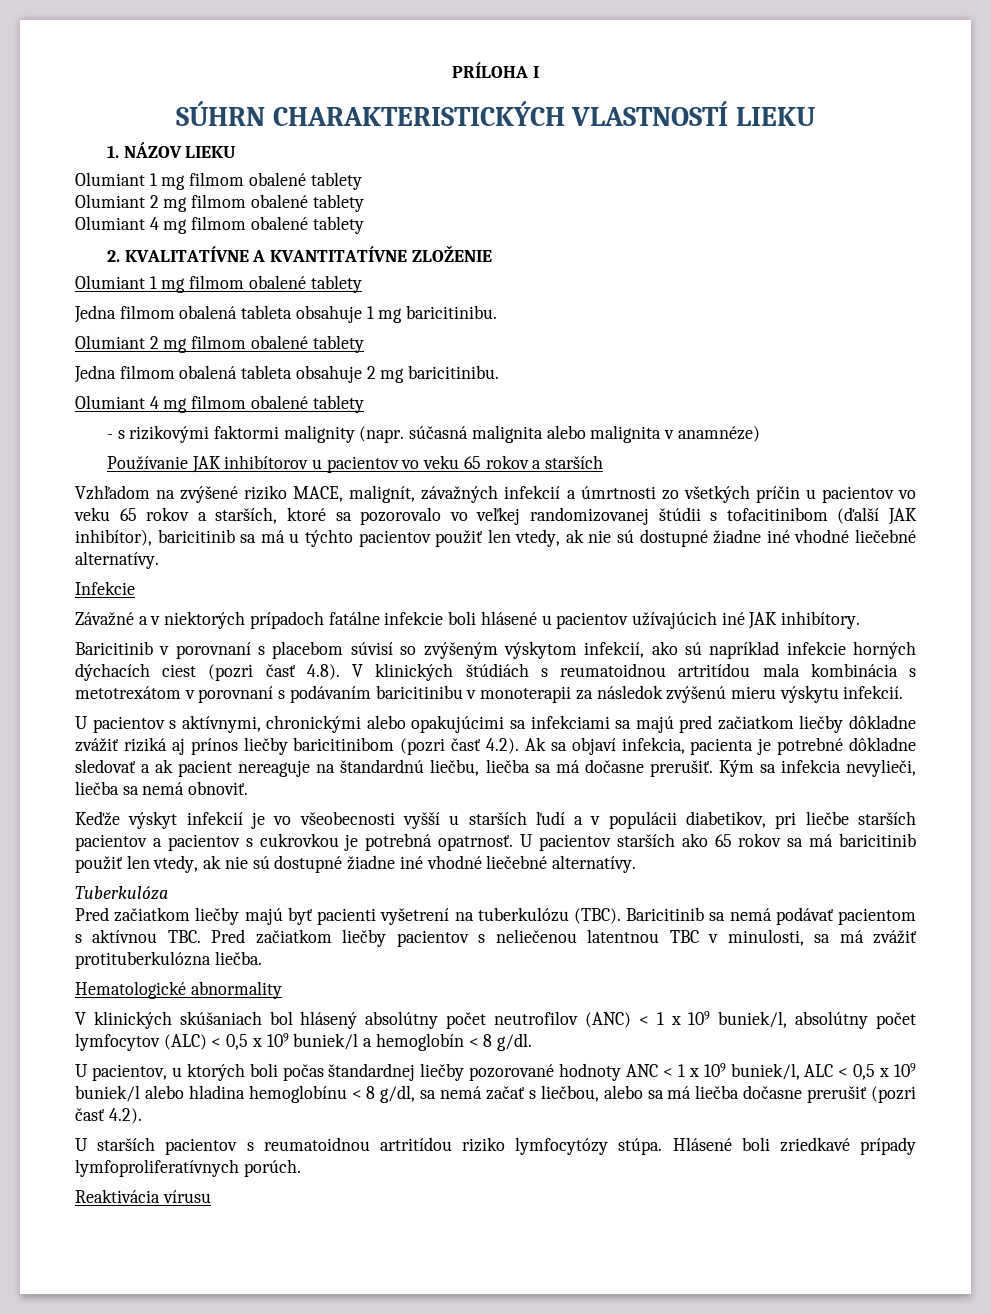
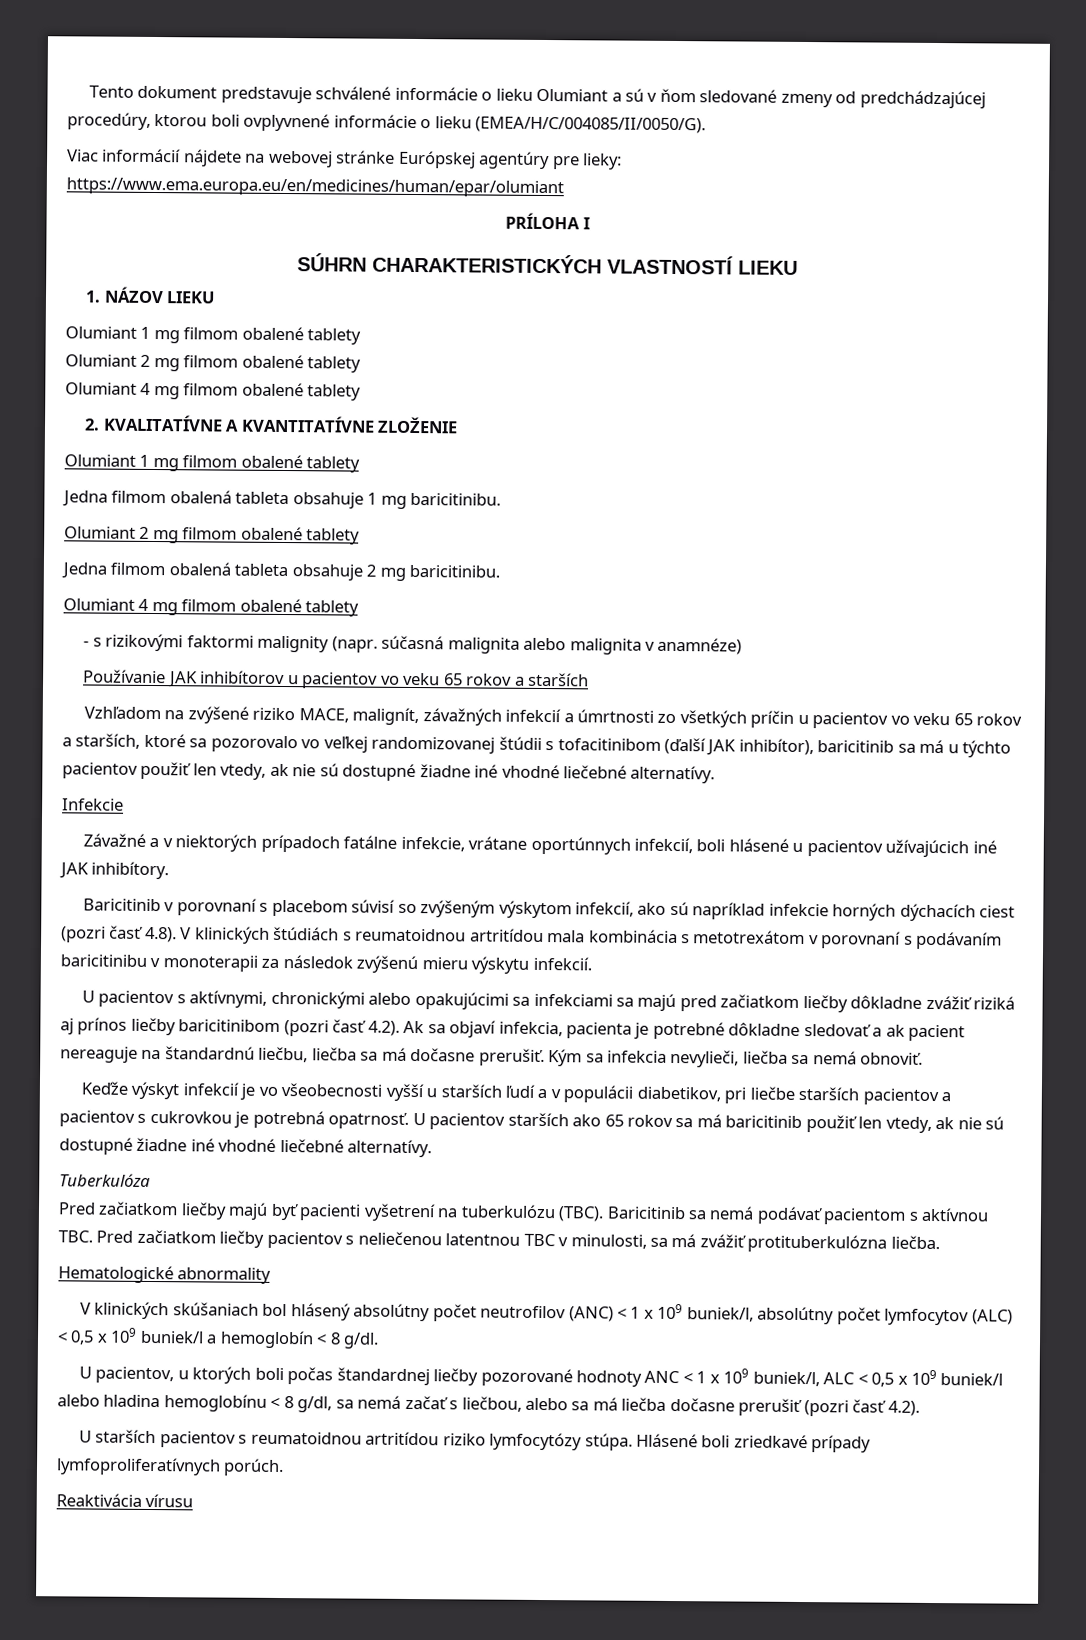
(452, 70) none -> [88,85,986,109] [67,112,707,134] [67,148,623,170] [66,177,564,198] Tento dokument predstavuje schválené informácie o lieku Olumiant a sú v ňom sledované zmeny od predchádzajúcej procedúry, ktorou boli ovplyvnené informácie o lieku (EMEA/H/C/004085/II/0050/G). // Viac informácií nájdete na webovej stránke Európskej agentúry pre lieky: https://www.ema.europa.eu/en/medicines/human/epar/olumiant //
[384,611,444,625] infekcie -> [400,836,693,855] infekcie, vrátane oportúnnych infekcií,

